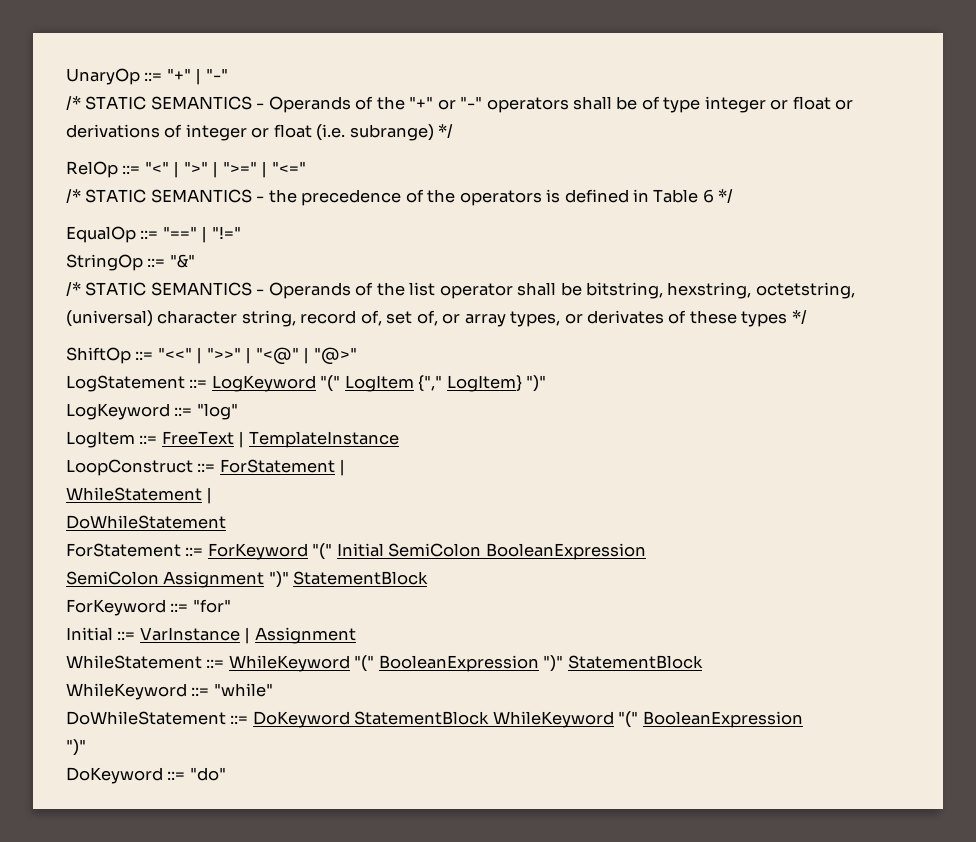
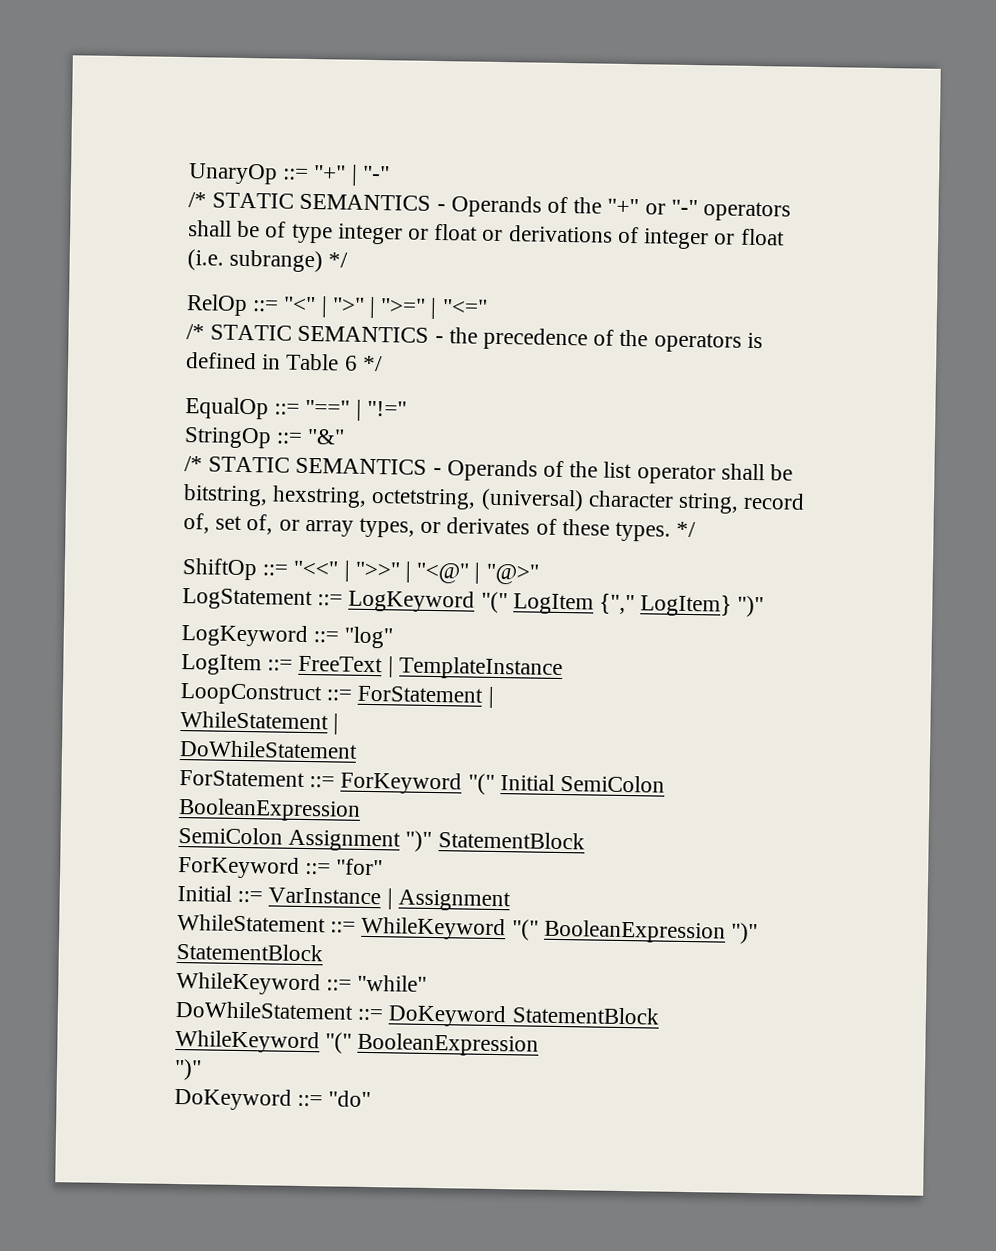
[741,311,788,327] types -> [615,521,672,542] types.

